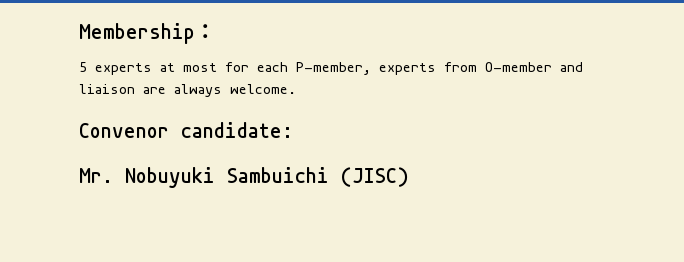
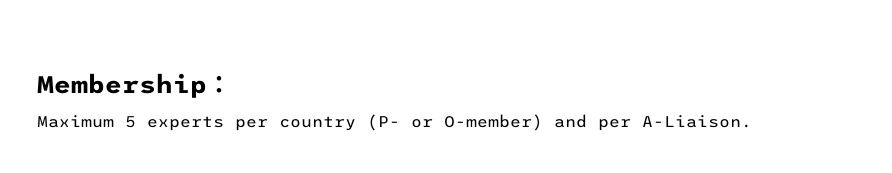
(216, 31) none -> [37,115,114,128] Maximum
[160,62,583,75] [79,84,296,97] [79,122,293,138] [79,167,409,188] at most for each P-member, experts from O-member and liaison are always welcome. // Convenor candidate: // Mr. Nobuyuki Sambuichi (JISC) -> [235,114,752,131] per country (P- or O-member) and per A-Liaison.

